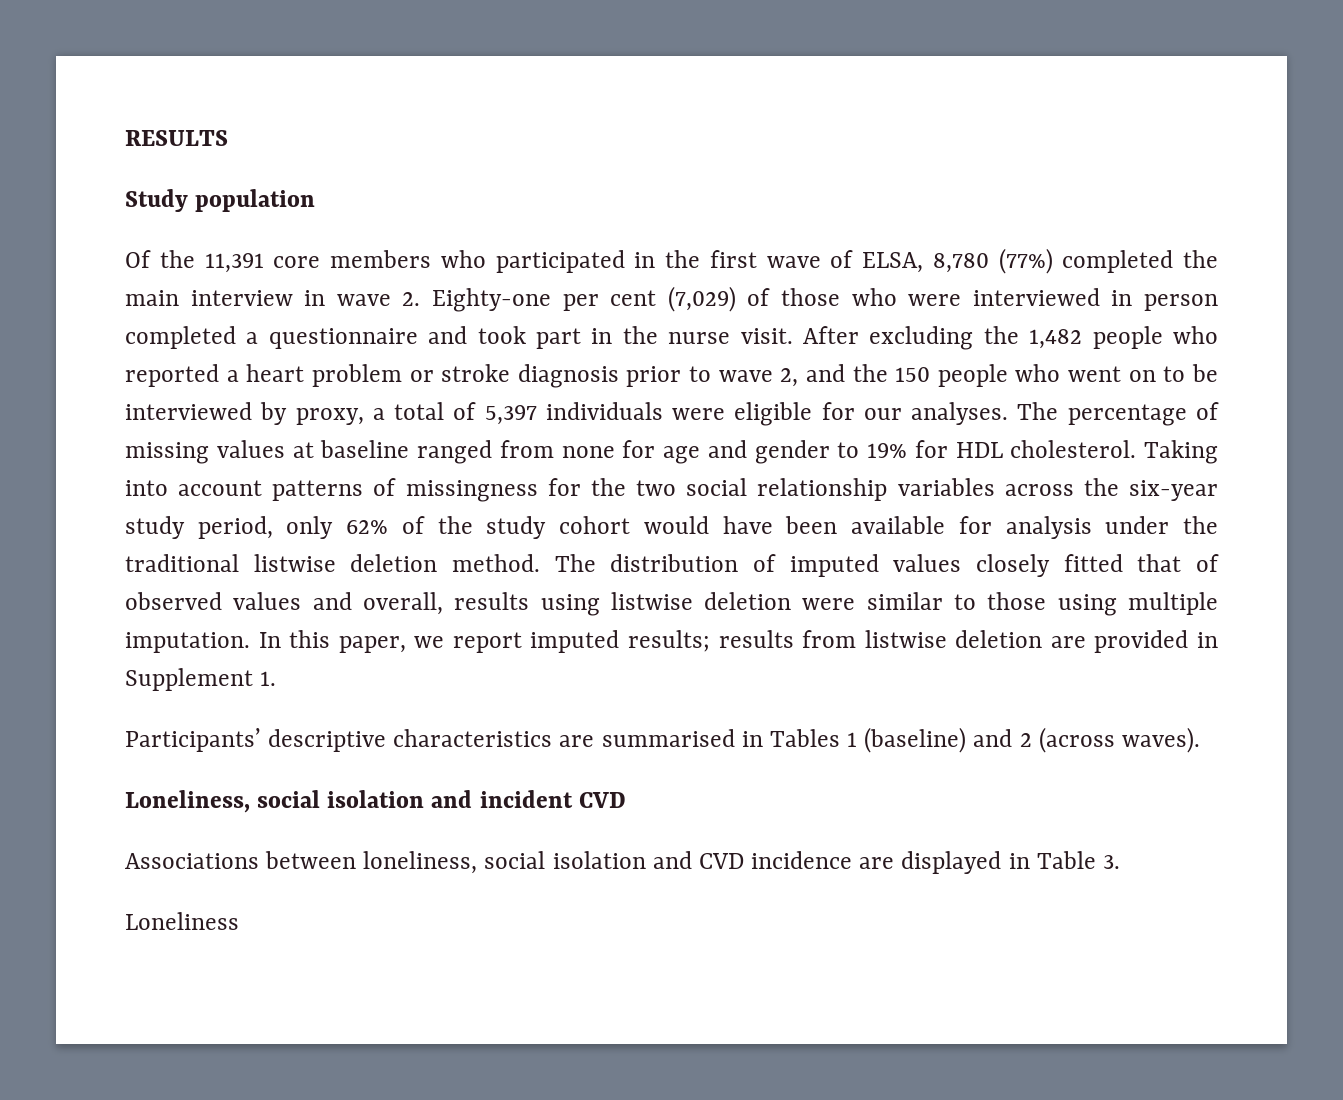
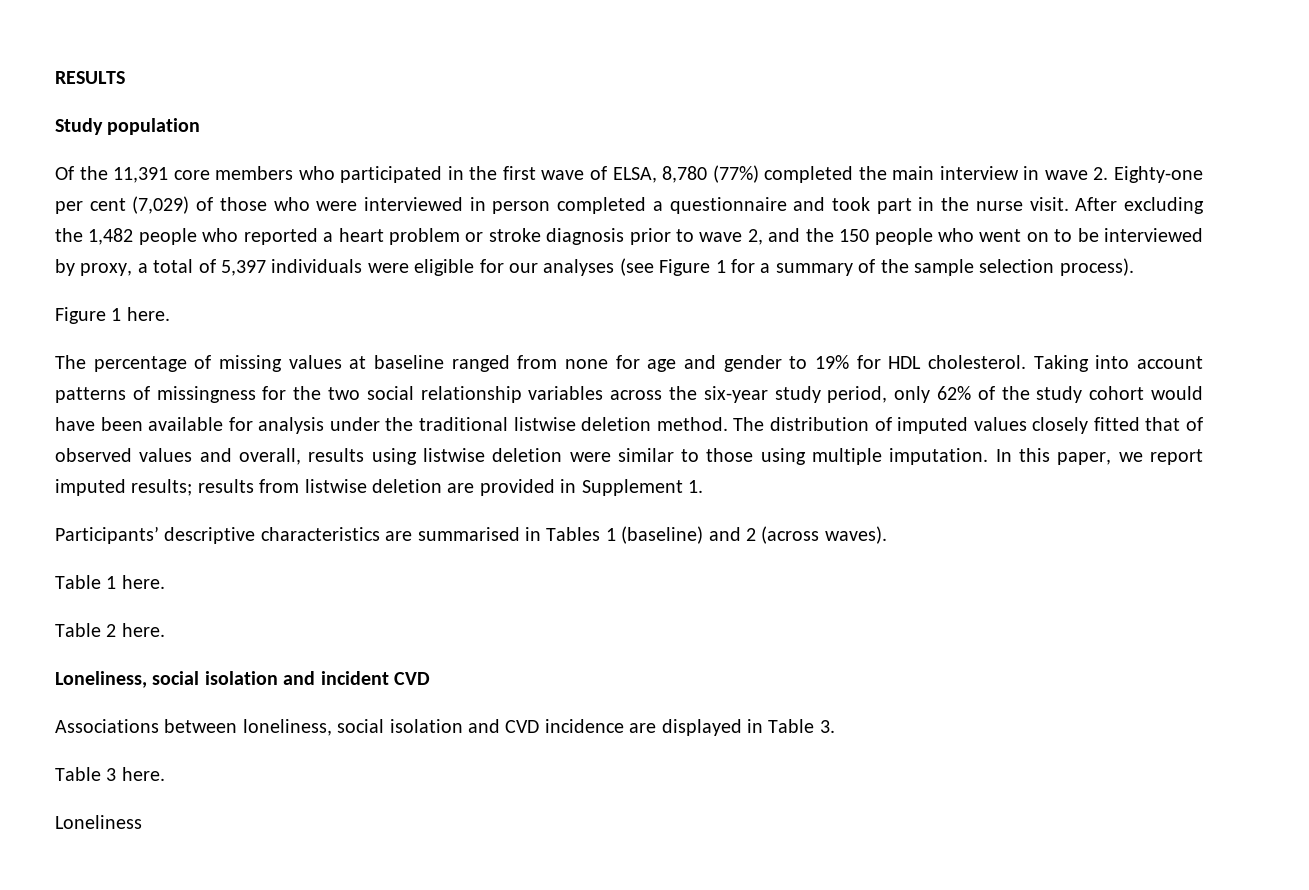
[911,402,1009,425] analyses. -> [543,258,1134,276] [55,307,170,324] analyses (see Figure 1 for a summary of the sample selection process). // Figure 1 here. //
(1200, 740) none -> [55,575,165,589] [55,623,165,637] // Table 1 here. // Table 2 here.
(1120, 862) none -> [55,767,165,781] // Table 3 here.

